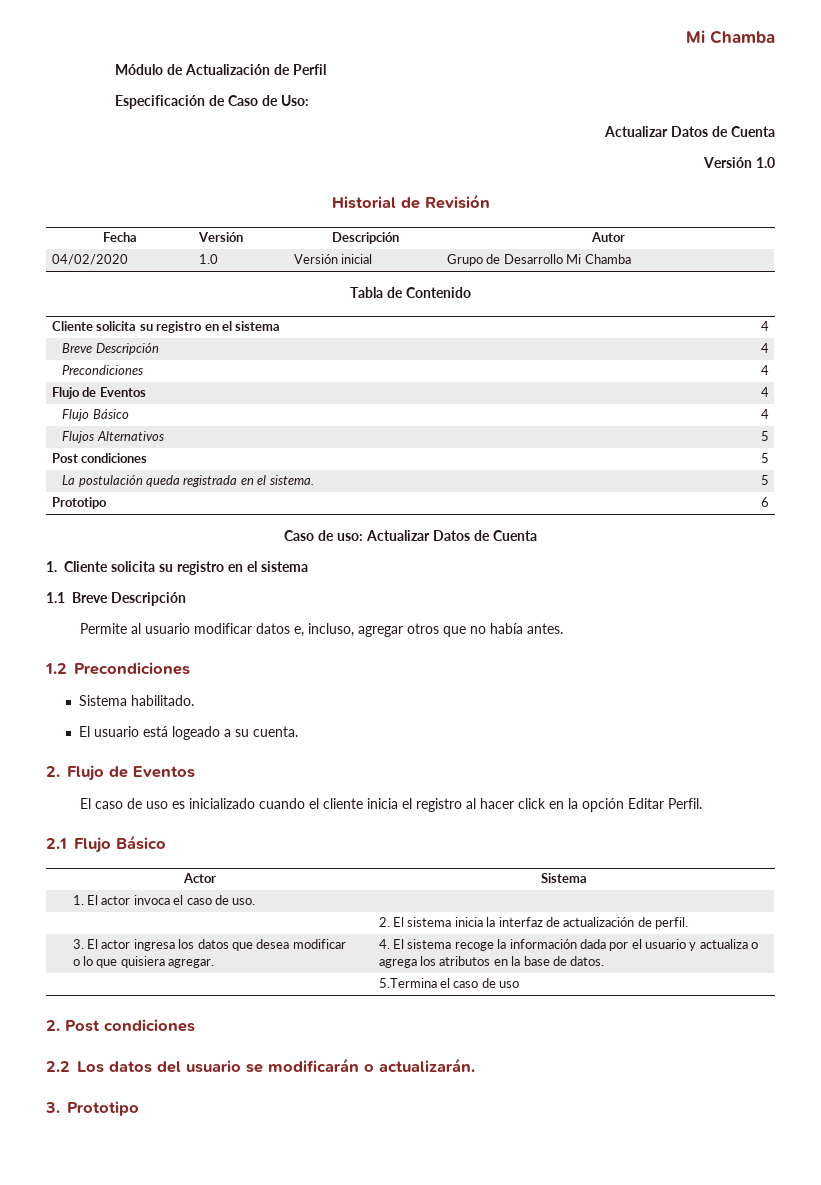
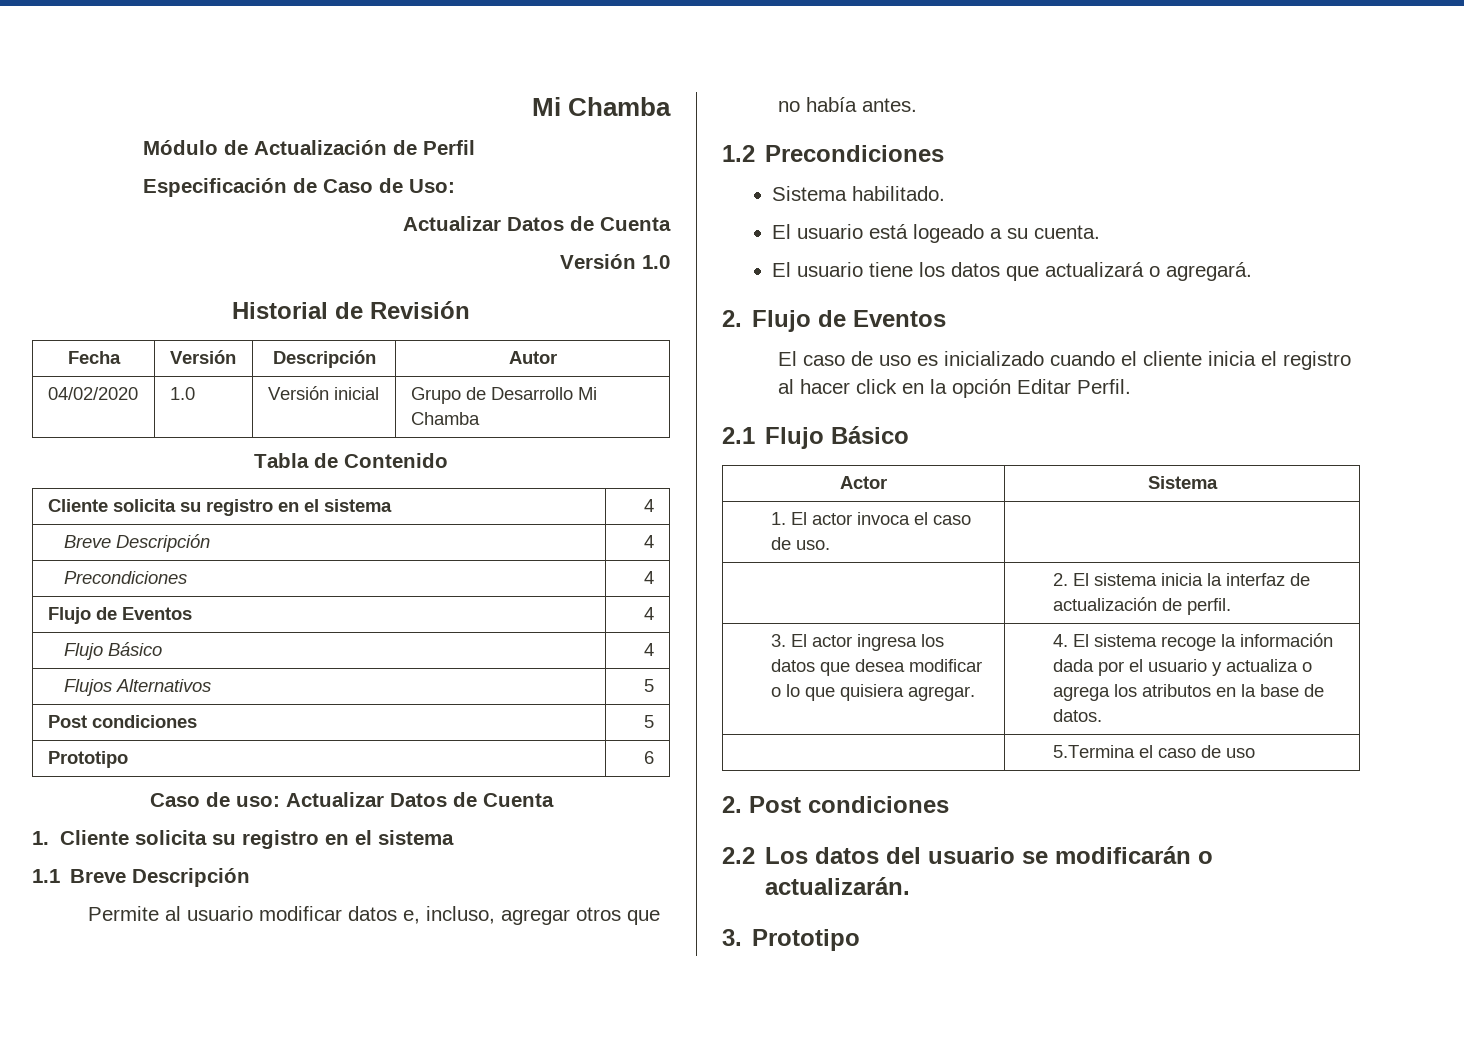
[62,475,314,487] [760,475,769,485] // La postulación queda registrada en el sistema. | 5 -> (655, 721) none
(298, 731) none -> [772,262,1253,281] // El usuario tiene los datos que actualizará o agregará.

